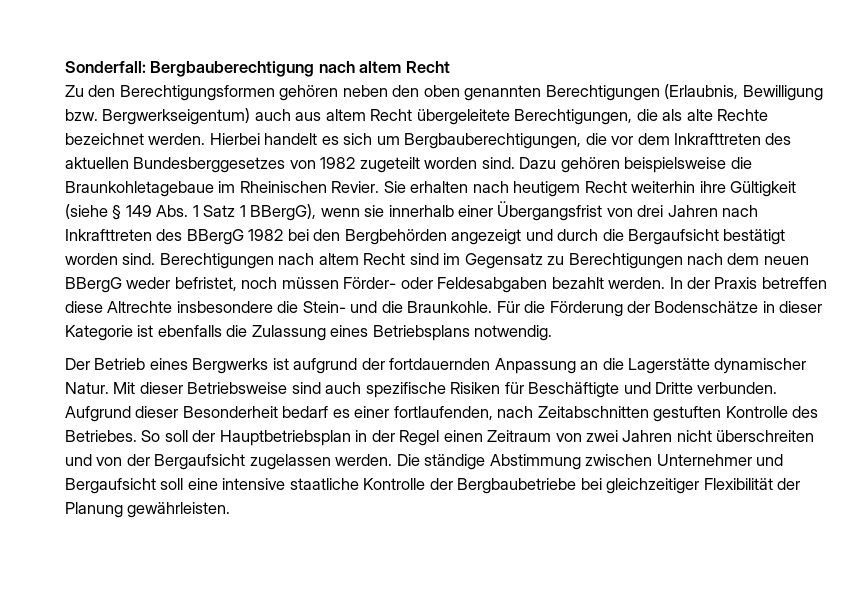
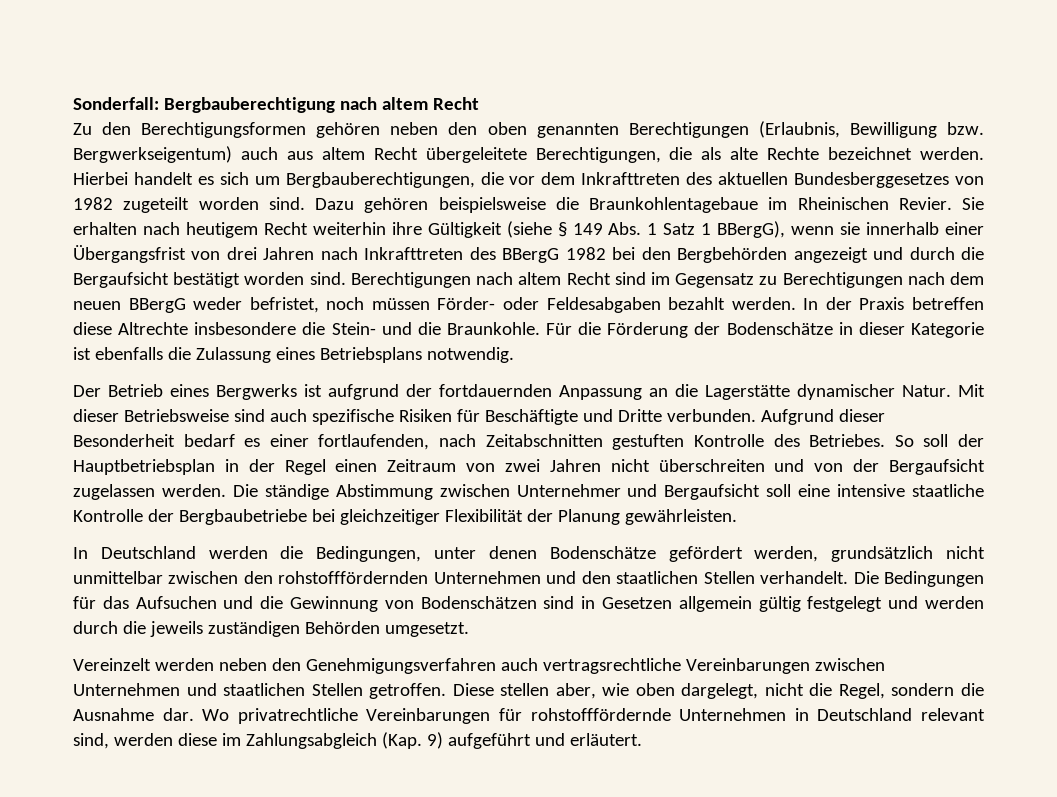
[65,181,214,197] Braunkohletagebaue -> [589,197,758,213] Braunkohlentagebaue
(231, 510) none -> [73,546,985,562] [73,571,985,587] [73,596,984,612] [73,621,469,637] [73,658,885,674] [73,683,984,699] [73,708,986,724] [73,732,642,749] // In Deutschland werden die Bedingungen, unter denen Bodenschätze gefördert werden, grundsätzlich nicht unmittelbar zwischen den rohstofffördernden Unternehmen und den staatlichen Stellen verhandelt. Die Bedingungen für das Aufsuchen und die Gewinnung von Bodenschätzen sind in Gesetzen allgemein gültig festgelegt und werden durch die jeweils zuständigen Behörden umgesetzt. // Vereinzelt werden neben den Genehmigungsverfahren auch vertragsrechtliche Vereinbarungen zwischen Unternehmen und staatlichen Stellen getroffen. Diese stellen aber, wie oben dargelegt, nicht die Regel, sondern die Ausnahme dar. Wo privatrechtliche Vereinbarungen für rohstofffördernde Unternehmen in Deutschland relevant sind, werden diese im Zahlungsabgleich (Kap. 9) aufgeführt und erläutert.

